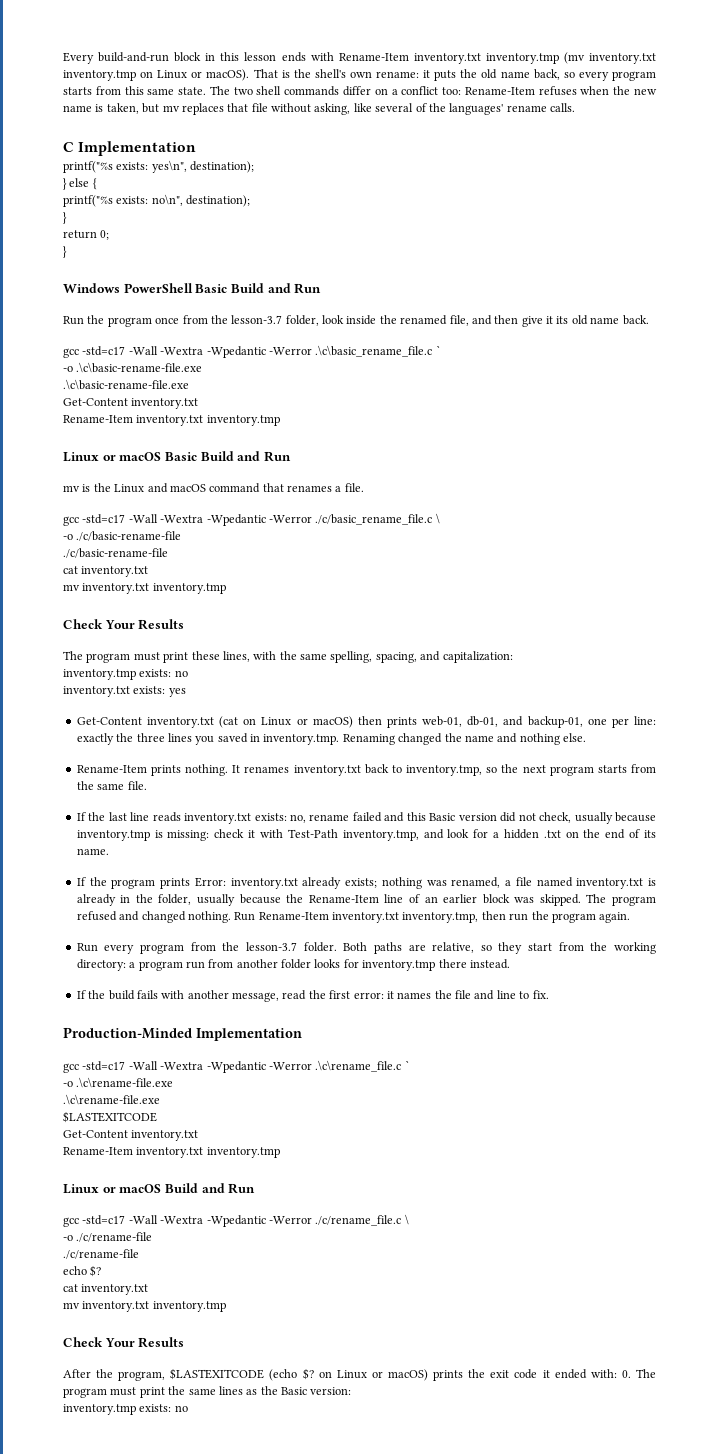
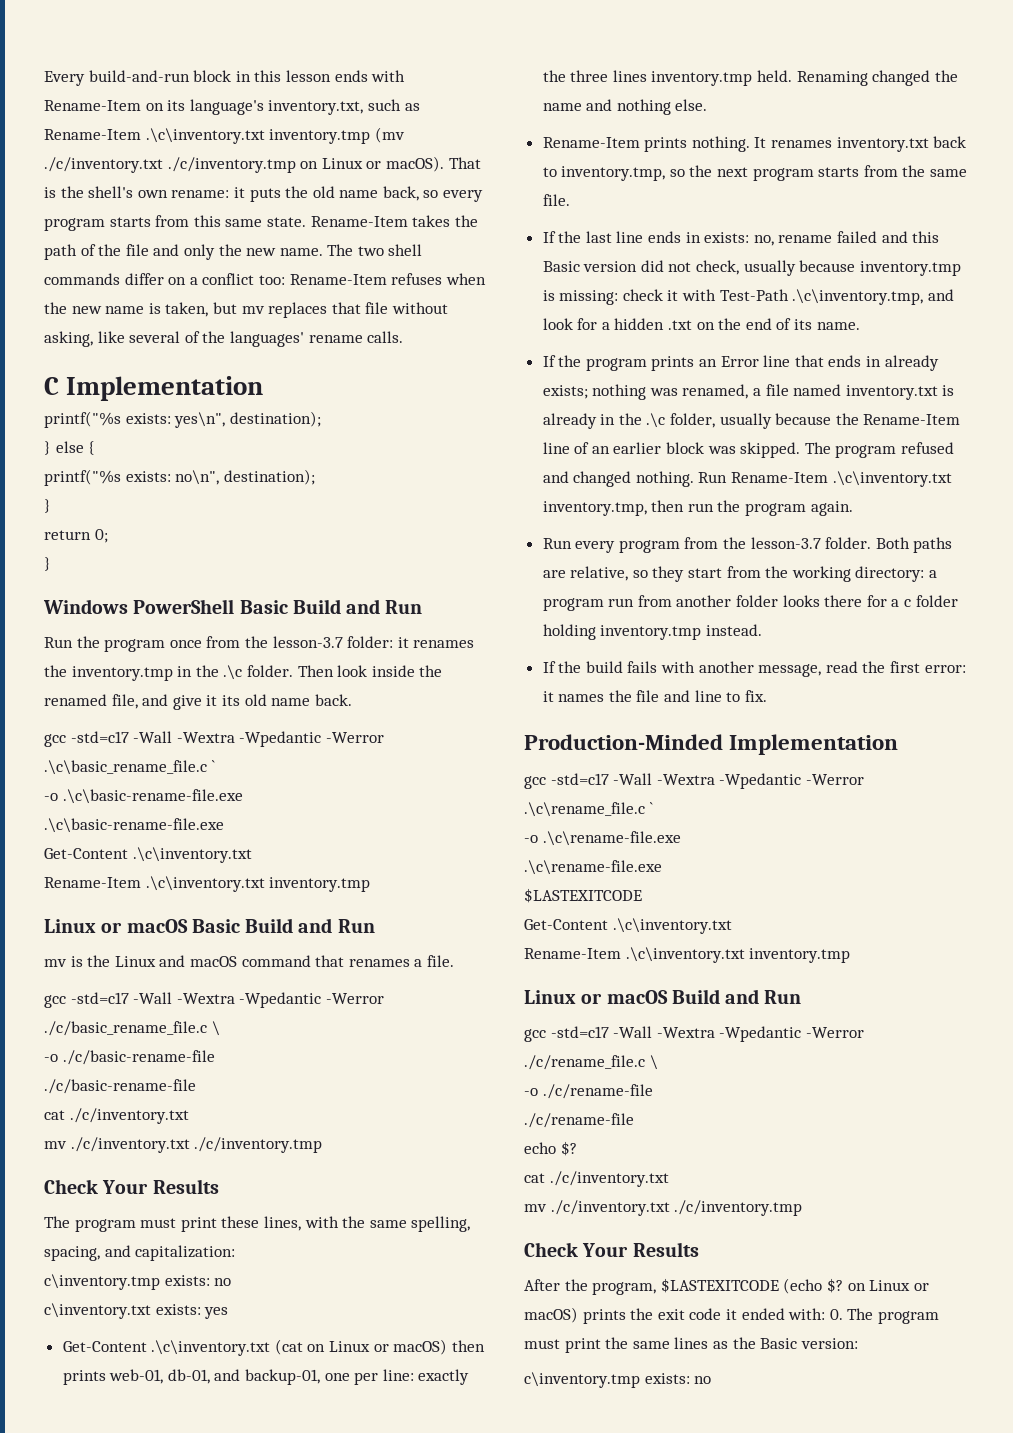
[413,52,656,64] [63,70,136,81] inventory.txt inventory.tmp (mv inventory.txt inventory.tmp -> [145,99,420,115] [44,127,405,144] [44,157,296,173] on its language's inventory.txt, such as Rename-Item .\c\inventory.txt inventory.tmp (mv ./c/inventory.txt ./c/inventory.tmp
(207, 91) none -> [310,215,478,227] [44,244,323,260] Rename-Item takes the path of the file and only the new name.
[285,315,319,326] folder, -> [347,636,475,648] [44,665,334,681] folder: it renames the inventory.tmp in the .\c folder. Then
[494,315,519,324] then -> (169, 700) none
[131,398,199,409] [63,415,204,426] inventory.txt // Rename-Item inventory.txt -> [132,847,252,863] [44,876,265,892] .\c\inventory.txt // Rename-Item .\c\inventory.txt
[81,566,149,577] [63,583,226,594] inventory.txt // mv inventory.txt inventory.tmp -> [69,1108,189,1124] [44,1137,323,1153] ./c/inventory.txt // mv ./c/inventory.txt ./c/inventory.tmp
[63,669,136,680] inventory.tmp -> [44,1274,160,1290] c\inventory.tmp
[63,686,130,697] inventory.txt -> [44,1303,151,1319] c\inventory.txt
[146,717,214,728] inventory.txt -> [151,1340,271,1356] .\c\inventory.txt
[195,733,340,745] you saved in inventory.tmp. -> [651,70,793,86] inventory.tmp held.
[152,812,252,824] reads inventory.txt -> [648,231,701,243] ends in
[342,830,419,841] inventory.tmp, -> [792,289,924,305] .\c\inventory.tmp,
[194,877,298,889] Error: inventory.txt -> [699,355,882,367] an Error line that ends in
(153, 898) none -> [646,413,666,428] .\c
[332,912,399,923] inventory.txt -> [832,471,952,487] .\c\inventory.txt
[343,959,467,971] for inventory.tmp there -> [824,595,958,607] [542,624,702,640] there for a c folder holding inventory.tmp
[131,1130,199,1141] [63,1147,204,1158] inventory.txt // Rename-Item inventory.txt -> [612,918,732,934] [524,947,745,963] .\c\inventory.txt // Rename-Item .\c\inventory.txt
[81,1284,149,1295] [63,1301,226,1312] inventory.txt // mv inventory.txt inventory.tmp -> [549,1171,669,1187] [524,1200,803,1216] ./c/inventory.txt // mv ./c/inventory.txt ./c/inventory.tmp
[63,1404,136,1415] inventory.tmp -> [524,1372,640,1388] c\inventory.tmp

